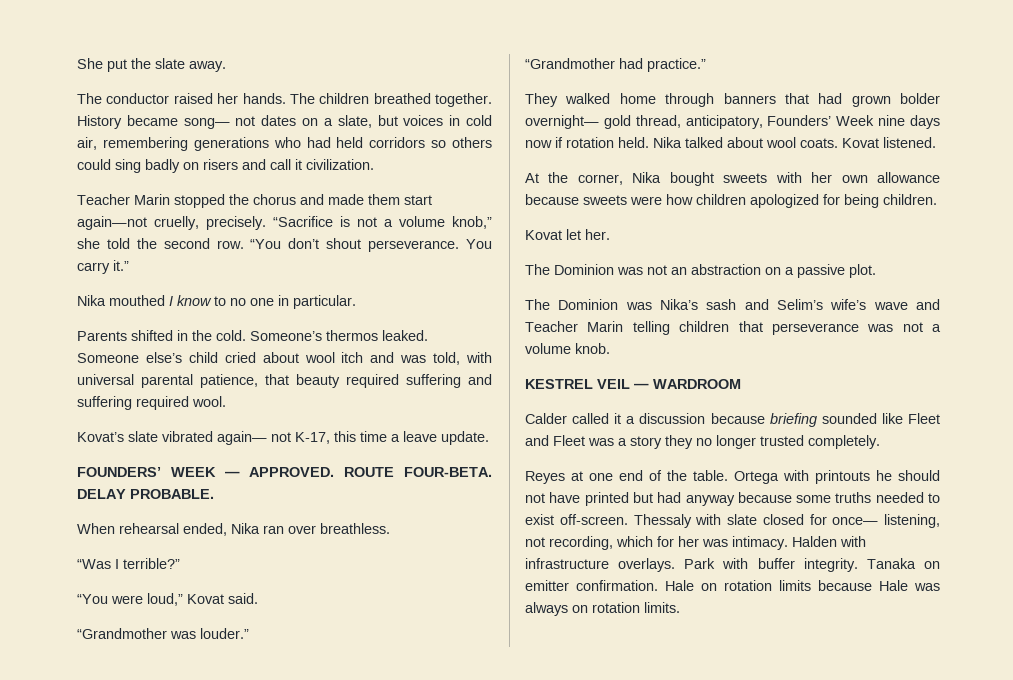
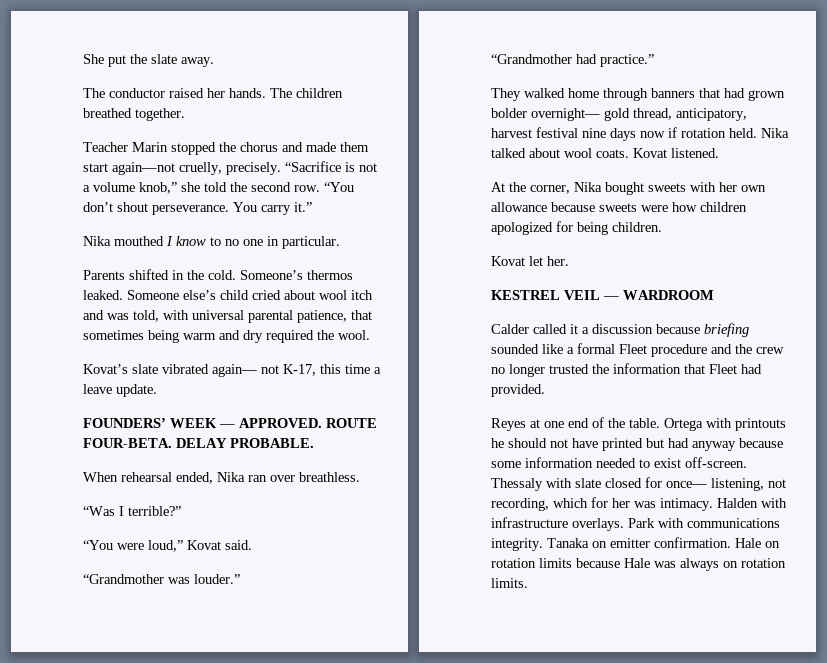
[77,115,492,129] [77,137,492,151] [77,159,374,173] History became song— not dates on a slate, but voices in cold air, remembering generations who had held corridors so others could sing badly on risers and call it civilization. -> (185, 114) none
[296,374,492,388] [77,396,189,410] beauty required suffering and suffering required -> [83,330,334,343] sometimes being warm and dry required the
[767,115,875,126] Founders’ Week -> [491,127,578,138] harvest festival
[525,264,876,278] [525,299,940,310] [525,321,941,335] [525,343,610,354] // The Dominion was not an abstraction on a passive plot. // The Dominion was Nika’s sash and Selim’s wife’s wave and Teacher Marin telling children that perseverance was not a volume knob. -> (569, 261) none
[908,413,940,424] [525,435,880,449] Fleet and Fleet was a story they no longer trusted completely. -> [567,343,784,357] [491,363,762,377] [491,384,545,397] a formal Fleet procedure and the crew no longer trusted the information that Fleet had provided.
[835,492,872,503] truths -> [525,457,593,468] information
[757,558,795,569] buffer -> [687,518,780,528] communications

